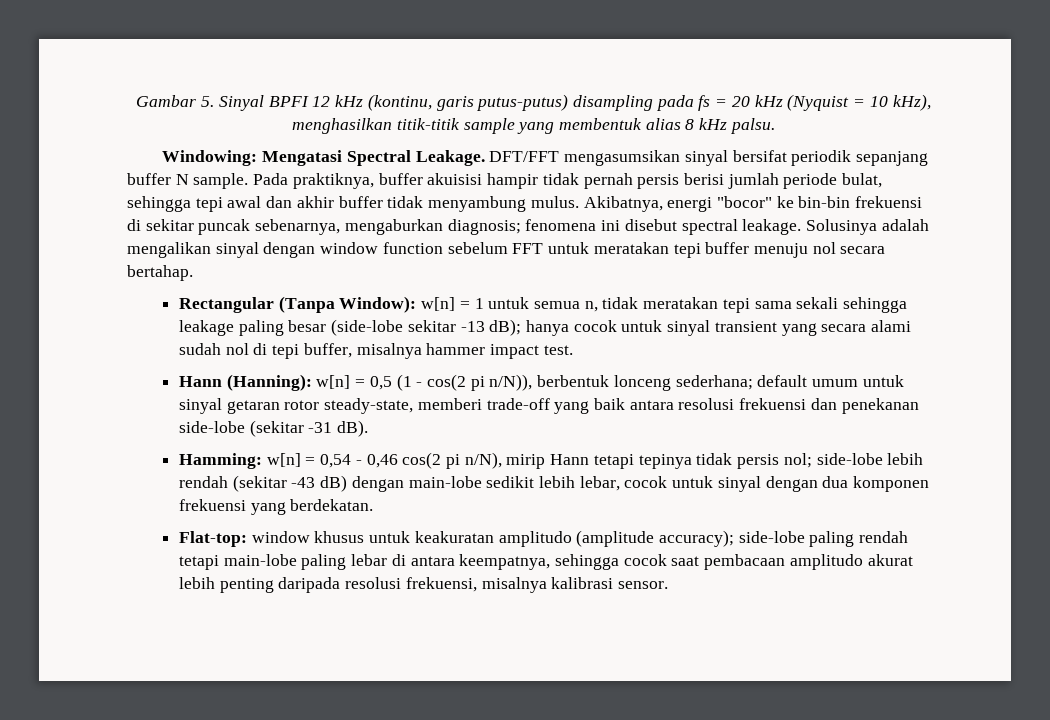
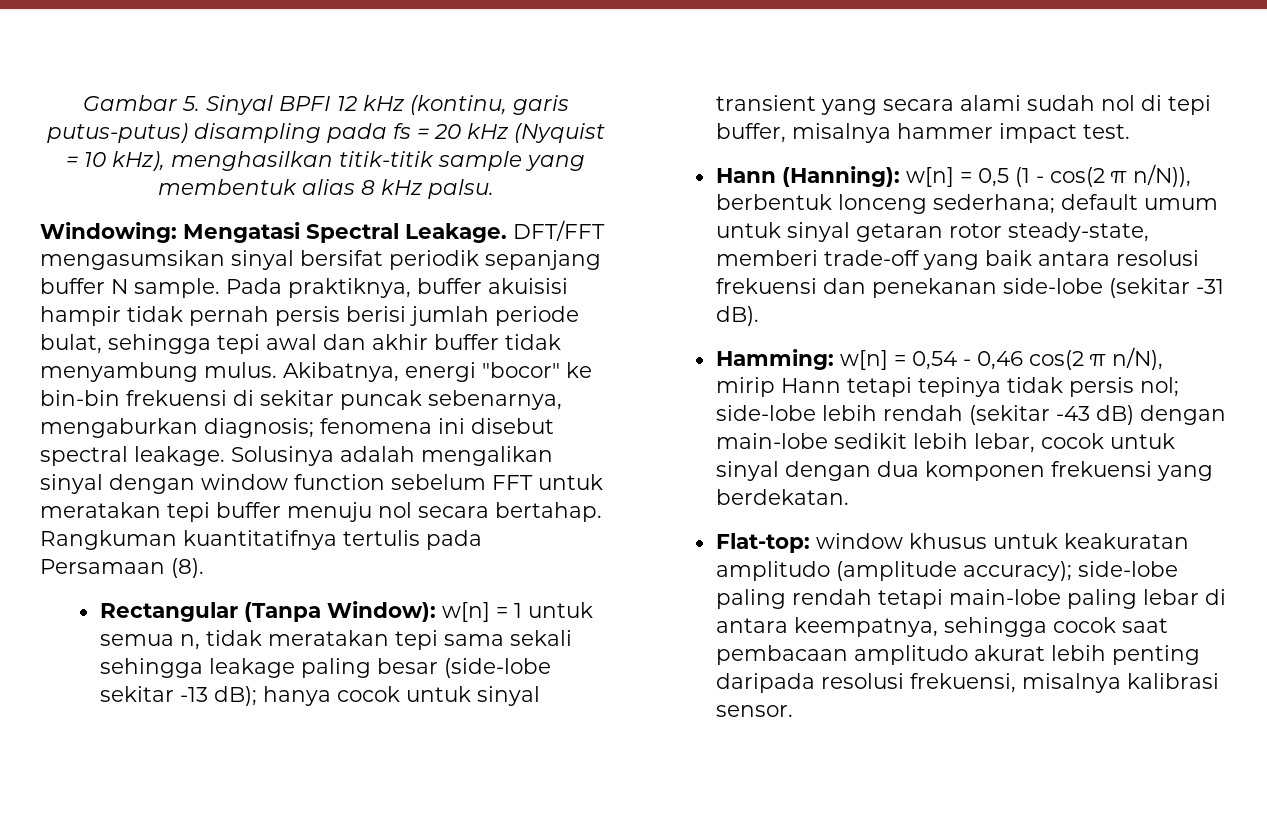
(193, 273) none -> [40,530,482,550] [40,558,204,578] Rangkuman kuantitatifnya tertulis pada Persamaan (8).
[470,376,485,391] pi -> [1109,171,1127,183] π
[445,454,460,469] pi -> [1088,354,1106,366] π

